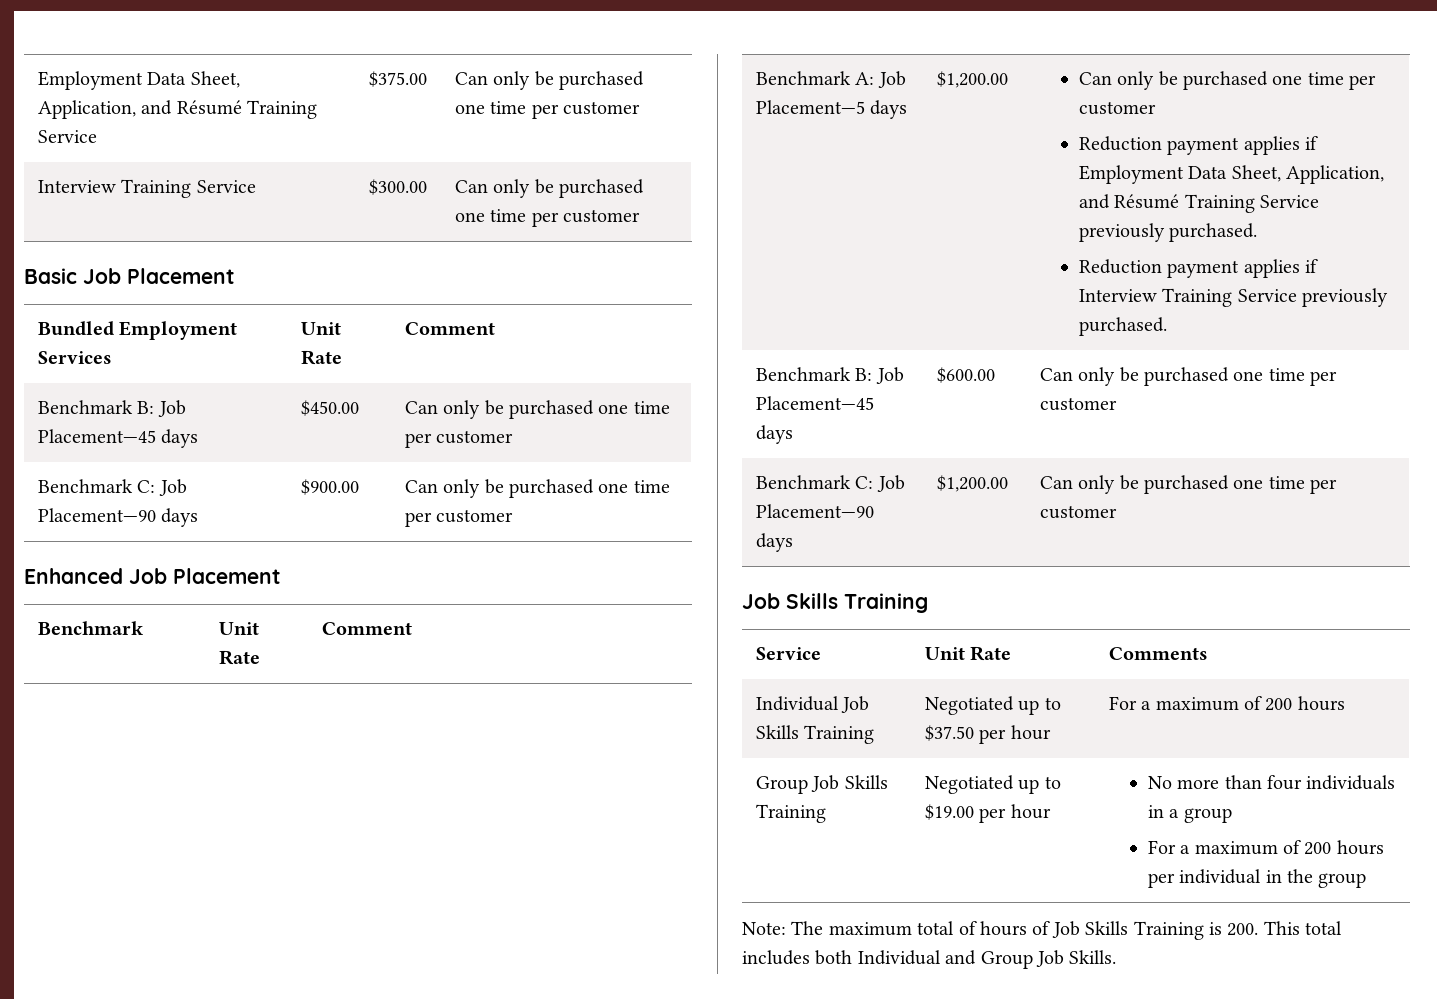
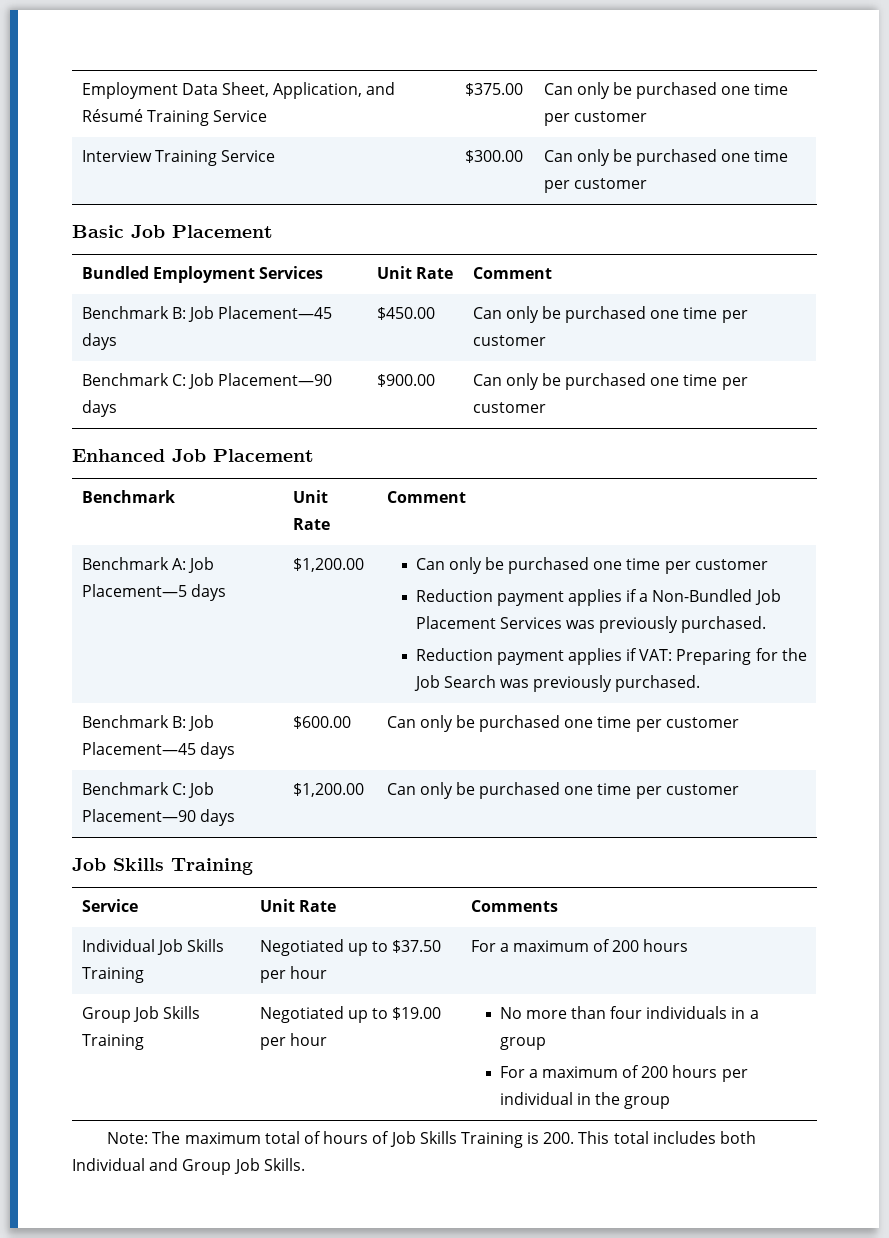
[1078,165,1384,184] [1078,194,1319,213] Employment Data Sheet, Application, and Résumé Training Service -> [639,589,781,605] [415,616,595,629] a Non-Bundled Job Placement Services was
[1078,288,1297,307] Interview Training Service -> [639,648,807,665] [413,675,529,691] VAT: Preparing for the Job Search was

